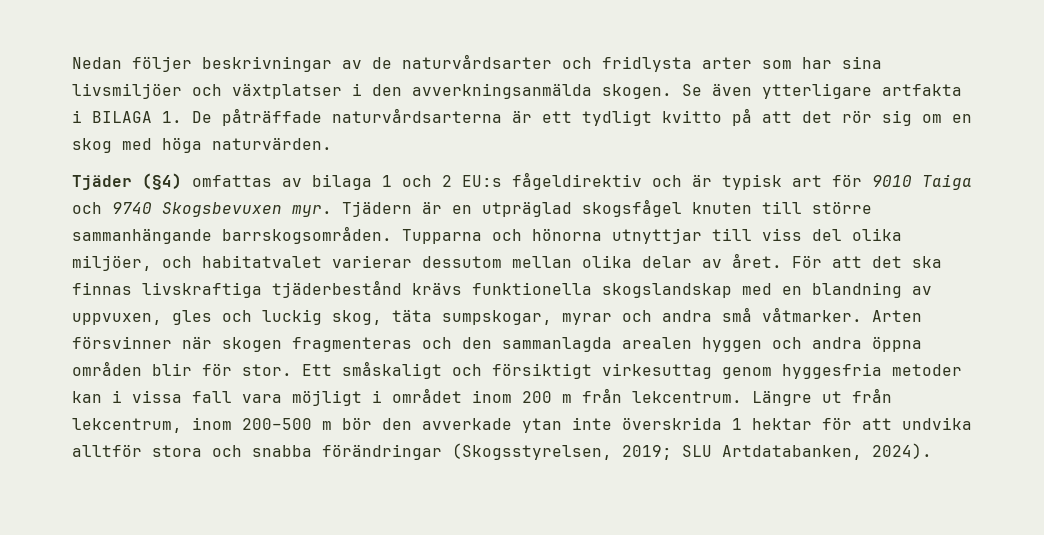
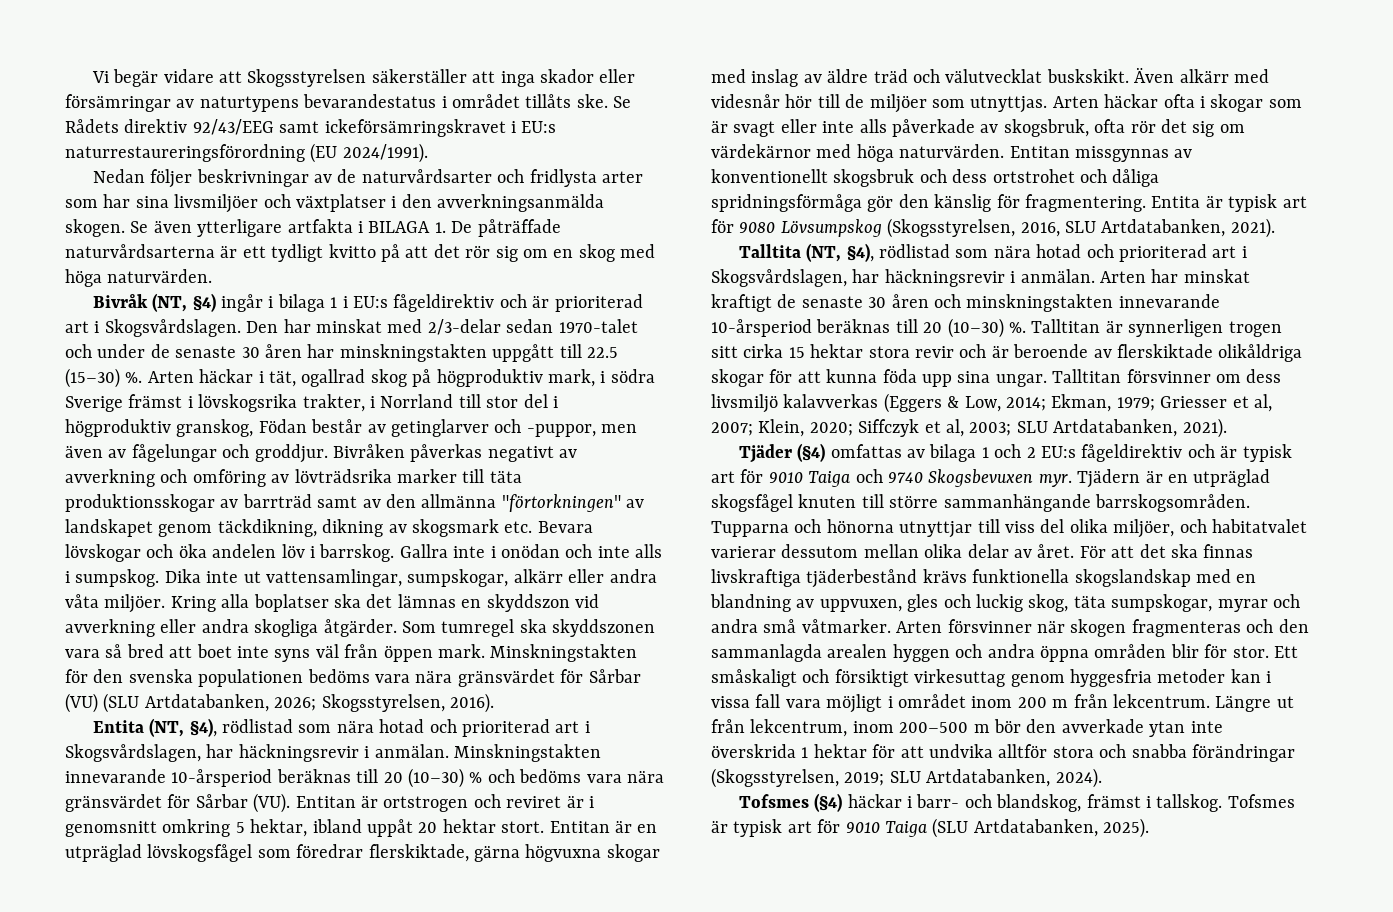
(72, 63) none -> [91,69,636,87] [65,94,632,112] [65,119,557,137] [65,143,428,163] Vi begär vidare att Skogsstyrelsen säkerställer att inga skador eller försämringar av naturtypens bevarandestatus i området tillåts ske. Se Rådets direktiv 92/43/EEG samt ickeförsämringskravet i EU:s naturrestaureringsförordning (EU 2024/1991). //
(332, 143) none -> [92,293,643,312] [65,319,638,337] [65,344,618,362] [65,368,655,388] [65,394,558,412] [65,419,638,437] [65,444,578,463] [65,469,522,487] [65,494,645,512] [65,519,593,537] [65,544,663,562] [65,569,657,587] [65,594,599,613] [65,619,656,637] [65,644,638,662] [65,669,641,687] [65,693,494,713] [92,718,590,737] [65,744,601,762] [65,768,664,788] [65,793,594,813] [65,819,658,837] [65,844,660,862] [711,67,1269,87] [711,94,1302,113] [711,119,1245,137] [711,144,1193,162] [711,169,1160,187] [711,194,1307,212] [711,218,1275,238] [738,243,1247,262] [711,269,1250,287] [711,294,1220,312] [711,318,1282,338] [711,344,1303,362] [711,369,1282,387] [711,393,1272,413] [711,418,1227,438] // Bivråk (NT, §4) ingår i bilaga 1 i EU:s fågeldirektiv och är prioriterad art i Skogsvårdslagen. Den har minskat med 2/3-delar sedan 1970-talet och under de senaste 30 åren har minskningstakten uppgått till 22.5 (15–30) %. Arten häckar i tät, ogallrad skog på högproduktiv mark, i södra Sverige främst i lövskogsrika trakter, i Norrland till stor del i högproduktiv granskog, Födan består av getinglarver och -puppor, men även av fågelungar och groddjur. Bivråken påverkas negativt av avverkning och omföring av lövträdsrika marker till täta produktionsskogar av barrträd samt av den allmänna "förtorkningen" av landskapet genom täckdikning, dikning av skogsmark etc. Bevara lövskogar och öka andelen löv i barrskog. Gallra inte i onödan och inte alls i sumpskog. Dika inte ut vattensamlingar, sumpskogar, alkärr eller andra våta miljöer. Kring alla boplatser ska det lämnas en skyddszon vid avverkning eller andra skogliga åtgärder. Som tumregel ska skyddszonen vara så bred att boet inte syns väl från öppen mark. Minskningstakten för den svenska populationen bedöms vara nära gränsvärdet för Sårbar (VU) (SLU Artdatabanken, 2026; Skogsstyrelsen, 2016). // Entita (NT, §4), rödlistad som nära hotad och prioriterad art i Skogsvårdslagen, har häckningsrevir i anmälan. Minskningstakten innevarande 10-årsperiod beräknas till 20 (10–30) % och bedöms vara nära gränsvärdet för Sårbar (VU). Entitan är ortstrogen och reviret är i genomsnitt omkring 5 hektar, ibland uppåt 20 hektar stort. Entitan är en utpräglad lövskogsfågel som föredrar flerskiktade, gärna högvuxna skogar med inslag av äldre träd och välutvecklat buskskikt. Även alkärr med videsnår hör till de miljöer som utnyttjas. Arten häckar ofta i skogar som är svagt eller inte alls påverkade av skogsbruk, ofta rör det sig om värdekärnor med höga naturvärden. Entitan missgynnas av konventionellt skogsbruk och dess ortstrohet och dåliga spridningsförmåga gör den känslig för fragmentering. Entita är typisk art för 9080 Lövsumpskog (Skogsstyrelsen, 2016, SLU Artdatabanken, 2021). // Talltita (NT, §4), rödlistad som nära hotad och prioriterad art i Skogsvårdslagen, har häckningsrevir i anmälan. Arten har minskat kraftigt de senaste 30 åren och minskningstakten innevarande 10-årsperiod beräknas till 20 (10–30) %. Talltitan är synnerligen trogen sitt cirka 15 hektar stora revir och är beroende av flerskiktade olikåldriga skogar för att kunna föda upp sina ungar. Talltitan försvinner om dess livsmiljö kalavverkas (Eggers & Low, 2014; Ekman, 1979; Griesser et al, 2007; Klein, 2020; Siffczyk et al, 2003; SLU Artdatabanken, 2021).
(932, 451) none -> [738,793,1295,812] [711,818,1150,838] // Tofsmes (§4) häckar i barr- och blandskog, främst i tallskog. Tofsmes är typisk art för 9010 Taiga (SLU Artdatabanken, 2025).

